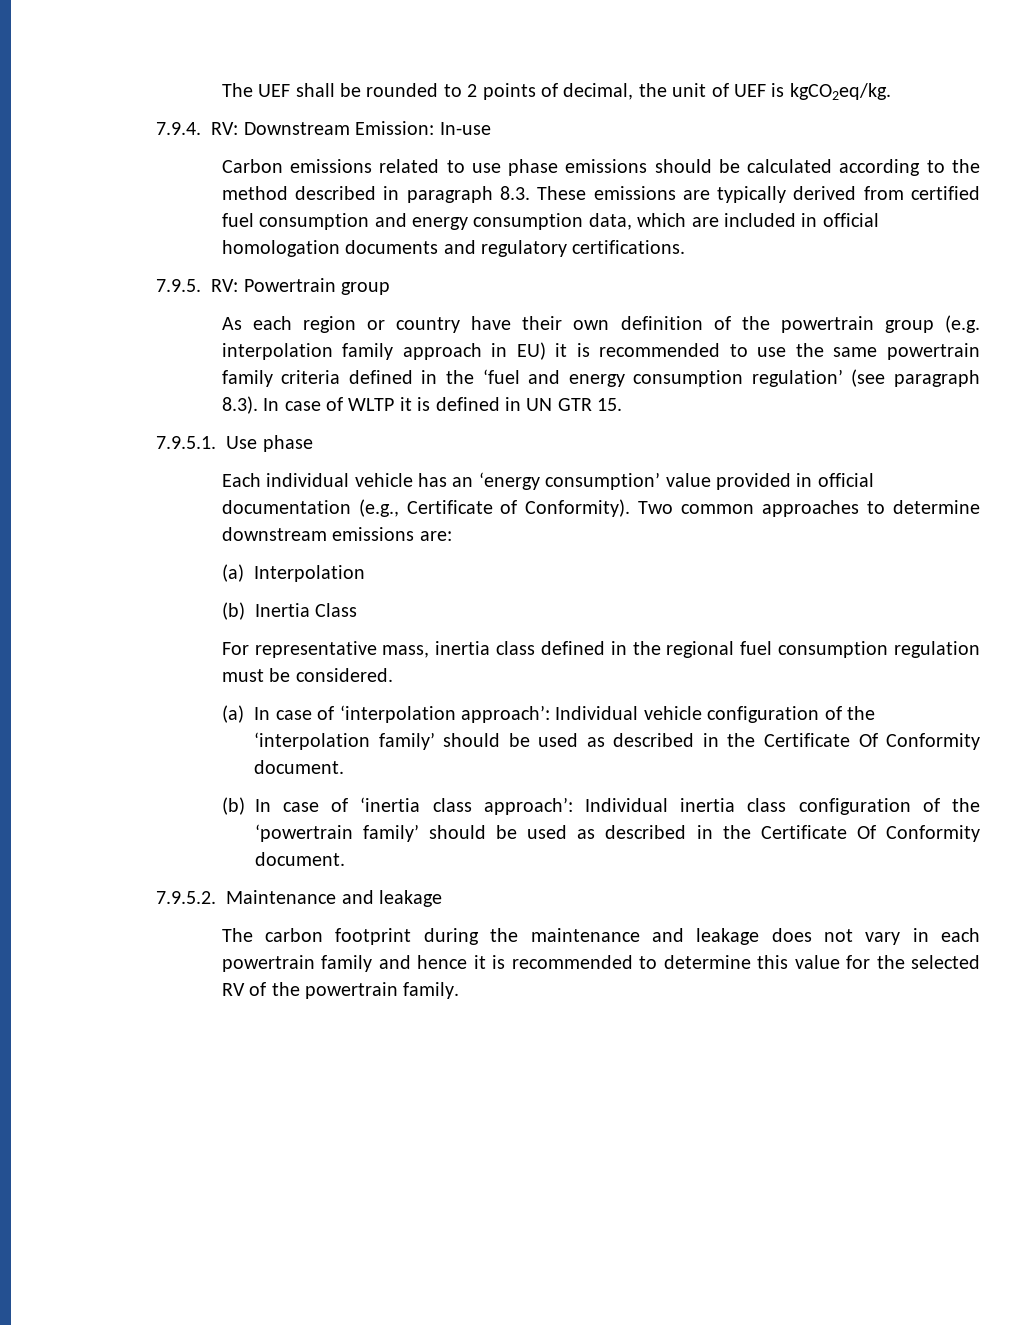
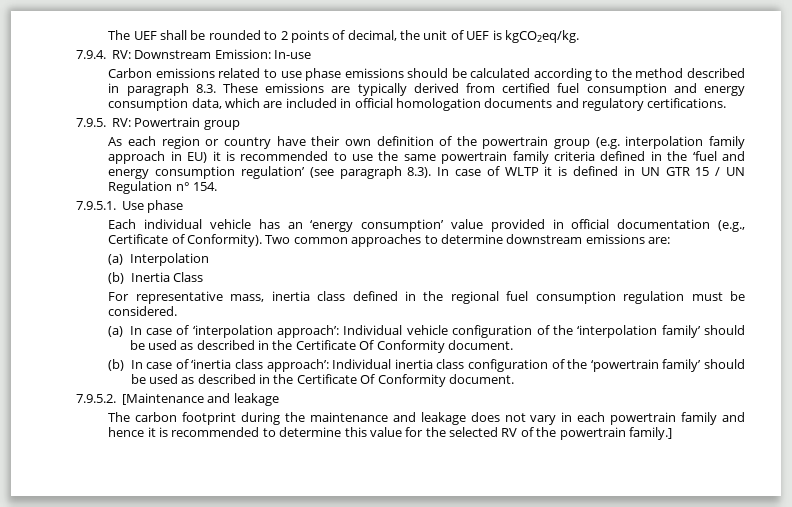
[597,398,623,411] 15. -> [695,167,745,176] [108,181,218,194] 15 / UN Regulation n° 154.
[226,890,337,904] Maintenance -> [121,393,204,405] [Maintenance
[403,982,460,999] family. -> [628,427,672,440] family.]

